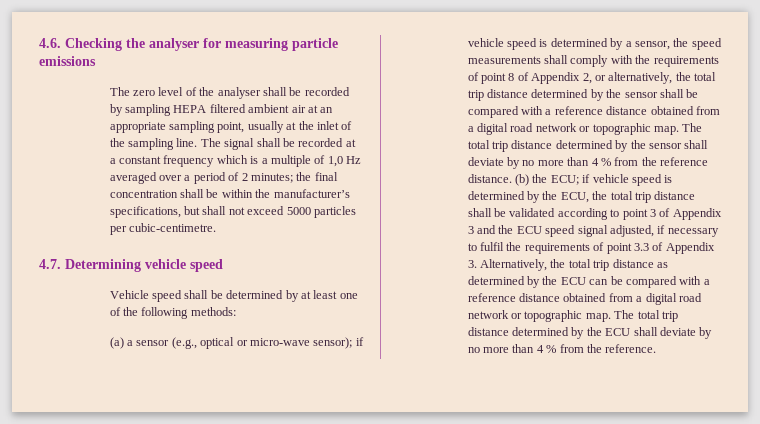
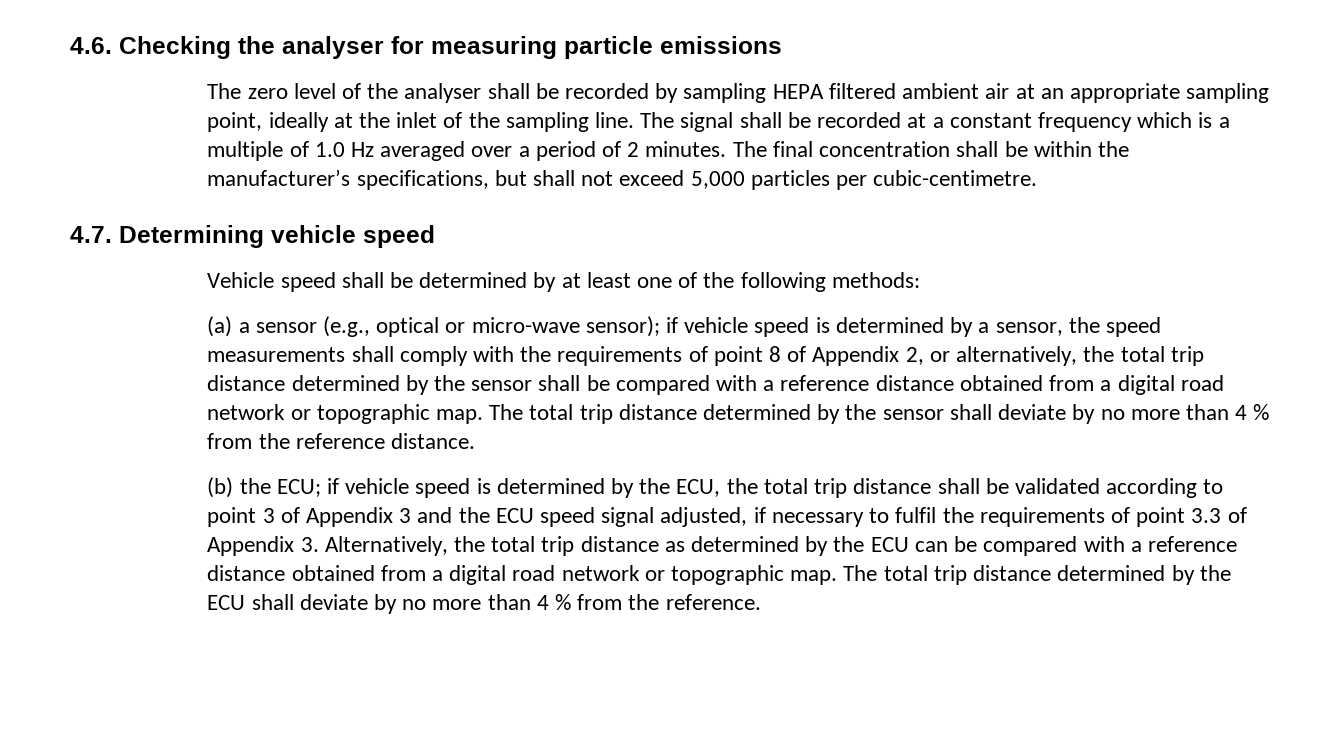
[247,121,284,133] usually -> [268,112,329,132] ideally
[327,156,343,167] 1,0 -> [314,142,345,157] 1.0
[250,172,312,183] minutes; the -> [645,141,767,157] minutes. The
[286,207,311,215] 5000 -> [690,171,745,189] 5,000
(512, 178) none -> (476, 441) //

